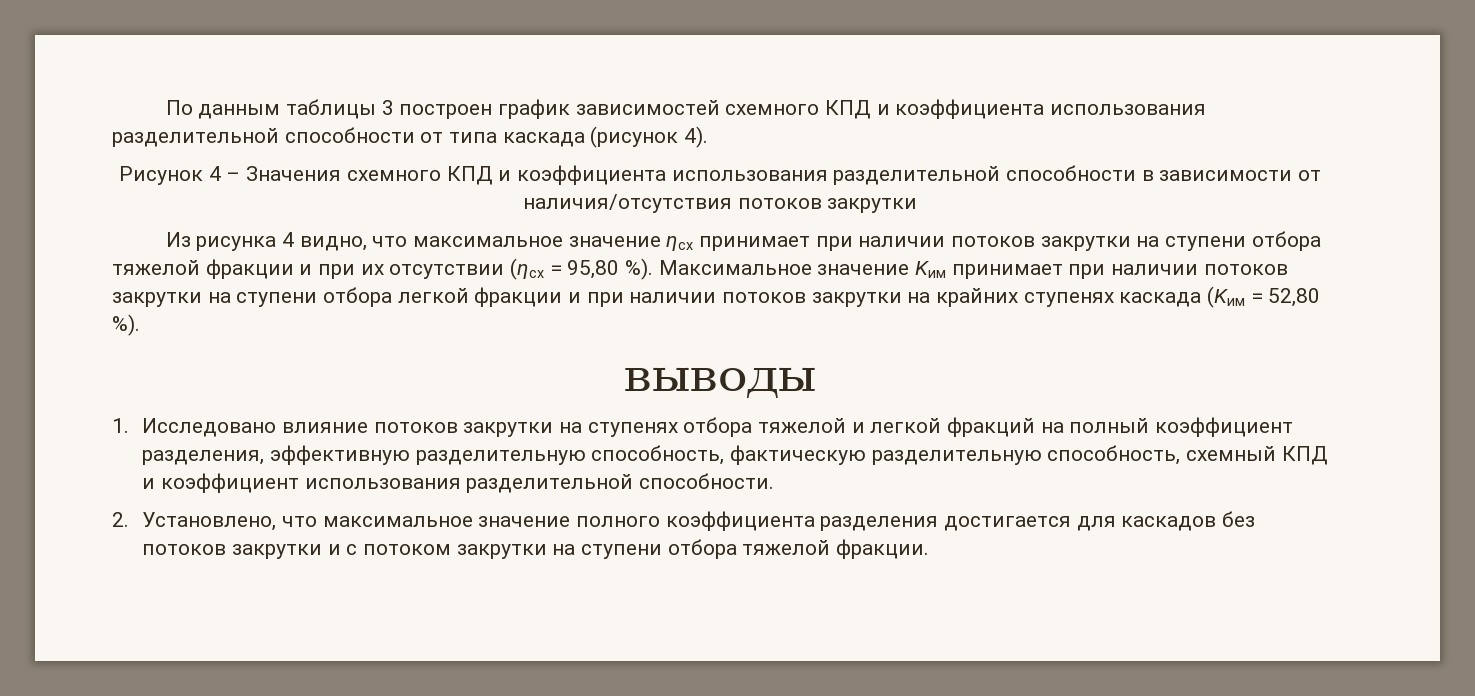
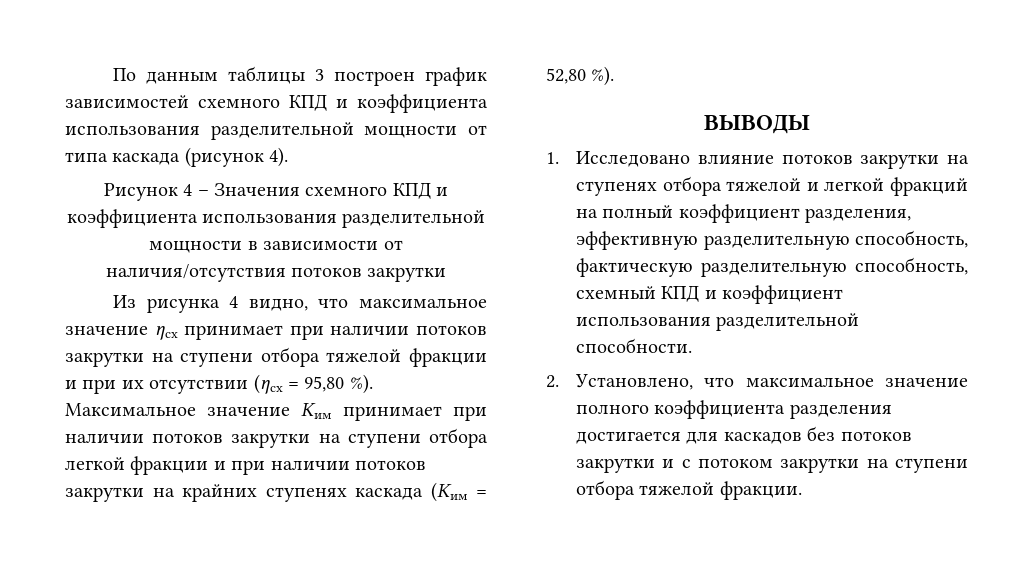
[284,127,415,143] способности -> [364,125,458,138] мощности
[1005,165,1136,181] способности -> [149,240,243,253] мощности

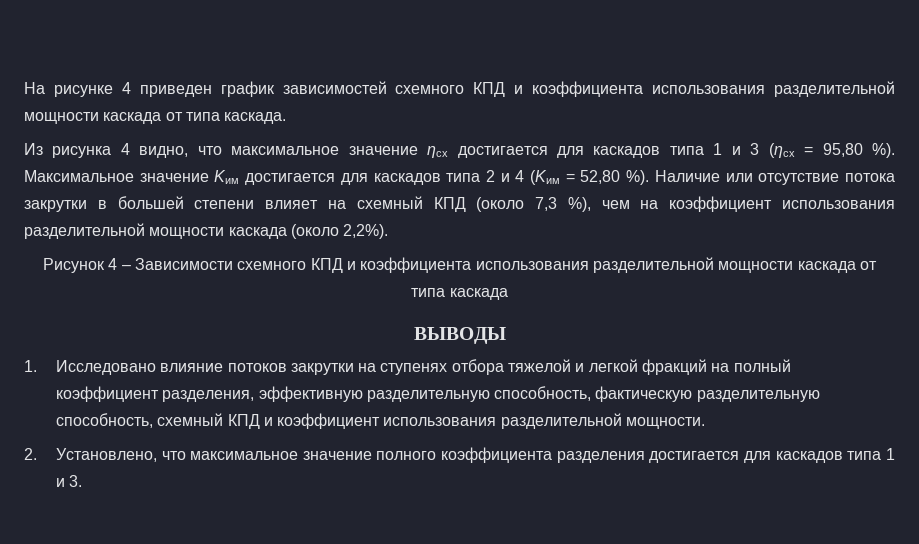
[113,66,416,86] По данным таблицы 3 построен -> [24,82,212,97] На рисунке 4 приведен
[468,125,488,135] [65,147,289,167] [103,182,449,201] [66,209,486,228] [149,240,403,253] [105,264,447,282] от типа каскада (рисунок 4). // Рисунок 4 – Значения схемного КПД и коэффициента использования разделительной мощности в зависимости от наличия/отсутствия потоков закрутки -> [103,112,287,124] каскада от типа каскада.
[184,325,487,340] [65,347,487,367] [65,379,249,394] принимает при наличии потоков закрутки на ступени отбора тяжелой фракции и при их отсутствии -> [457,143,760,158] достигается для каскадов типа 1 и 3
[343,406,487,421] [65,428,488,448] [65,456,426,475] [65,482,487,502] [546,66,615,86] принимает при наличии потоков закрутки на ступени отбора легкой фракции и при наличии потоков закрутки на крайних ступенях каскада (Kим = 52,80 %). -> [245,170,896,185] [24,196,896,212] [24,223,389,239] [43,257,877,273] [411,288,508,300] достигается для каскадов типа 2 и 4 (Kим = 52,80 %). Наличие или отсутствие потока закрутки в большей степени влияет на схемный КПД (около 7,3 %), чем на коэффициент использования разделительной мощности каскада (около 2,2%). // Рисунок 4 – Зависимости схемного КПД и коэффициента использования разделительной мощности каскада от типа каскада
[576,338,693,353] способности. -> [626,417,706,429] мощности.
[807,426,912,441] [576,458,968,473] [576,480,802,500] без потоков закрутки и с потоком закрутки на ступени отбора тяжелой фракции. -> [847,448,895,460] [55,475,83,487] типа 1 и 3.

